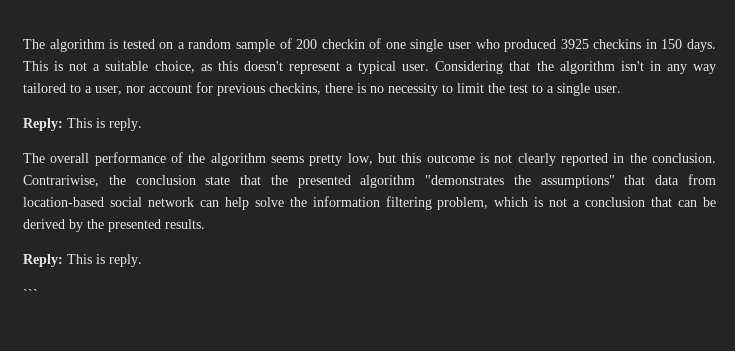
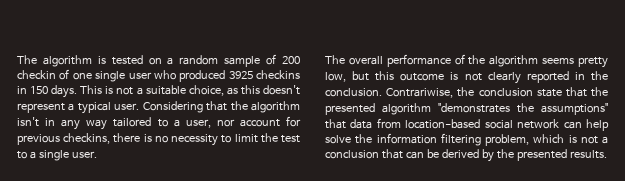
[23,118,142,131] // Reply: This is reply. -> (97, 154) none
[23,254,142,267] [23,289,38,299] // Reply: This is reply. // ``` -> (607, 154) none

